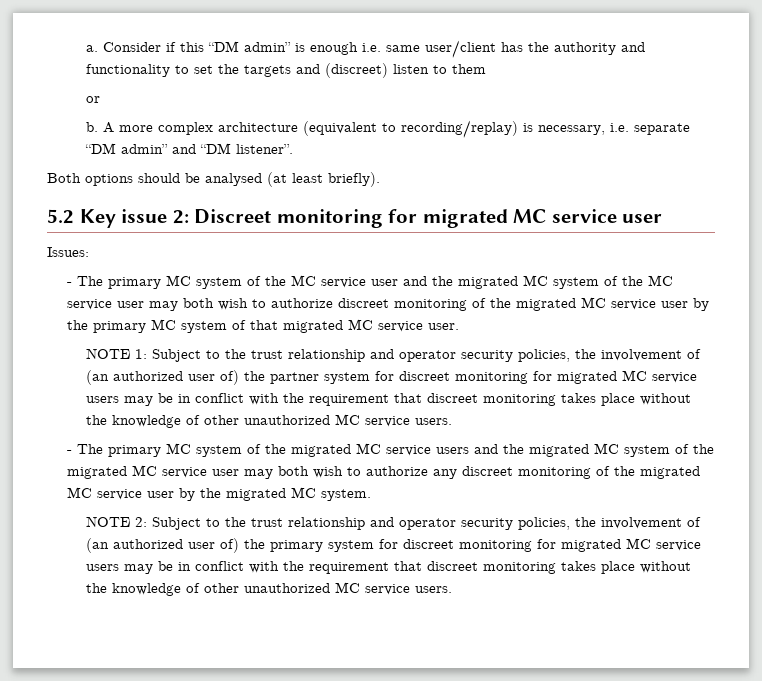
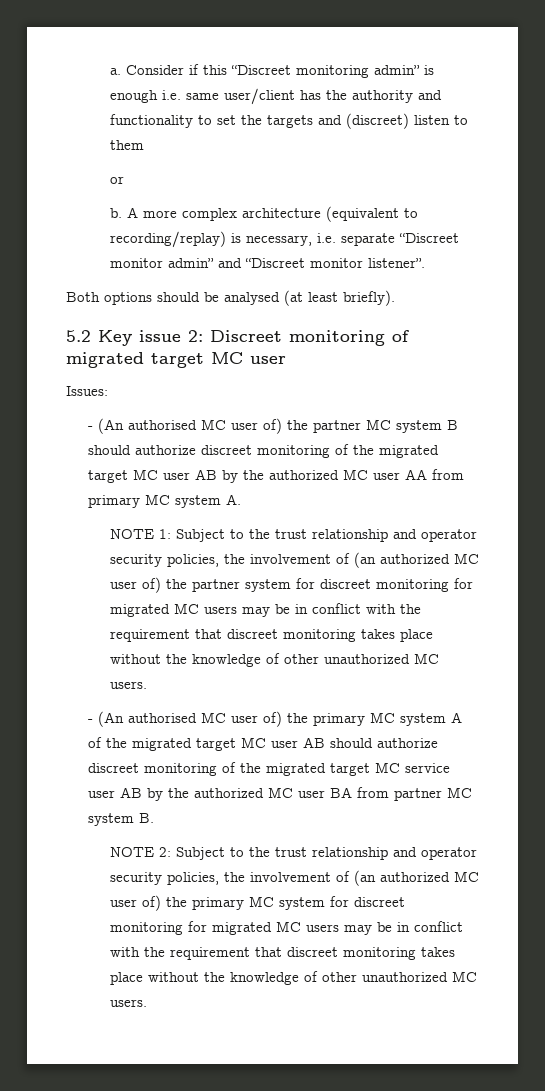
[208,41,240,52] “DM -> [230,65,369,78] “Discreet monitoring
[85,143,232,154] “DM admin” and “DM -> [398,233,459,243] [109,258,363,268] “Discreet monitor admin” and “Discreet monitor
[388,209,617,228] for migrated MC service -> [392,330,409,342] [66,352,243,368] of migrated target MC
[76,275,673,289] [66,297,709,311] [66,319,459,333] The primary MC system of the MC service user and the migrated MC system of the MC service user may both wish to authorize discreet monitoring of the migrated MC service user by the primary MC system of that migrated MC service user. -> [97,418,458,434] [87,444,439,458] [87,469,464,483] [87,494,241,508] (An authorised MC user of) the partner MC system B should authorize discreet monitoring of the migrated target MC user AB by the authorized MC user AA from primary MC system A.
(184, 376) none -> [453,553,479,564] MC
[652,372,698,383] service -> (199, 608) none
[365,416,411,427] service -> (439, 658) none
[76,443,714,457] [66,465,700,479] [66,487,371,501] The primary MC system of the migrated MC service users and the migrated MC system of the migrated MC service user may both wish to authorize any discreet monitoring of the migrated MC service user by the migrated MC system. -> [97,711,462,727] [87,737,438,751] [87,762,450,776] [87,787,472,801] [87,813,154,826] (An authorised MC user of) the primary MC system A of the migrated target MC user AB should authorize discreet monitoring of the migrated target MC service user AB by the authorized MC user BA from partner MC system B.
[188,538,702,553] user of) the primary system for discreet monitoring for migrated MC service -> [453,871,479,882] [109,895,405,911] [109,921,301,935] MC user of) the primary MC system for discreet monitoring for migrated MC
[365,584,411,595] service -> (477, 976) none

